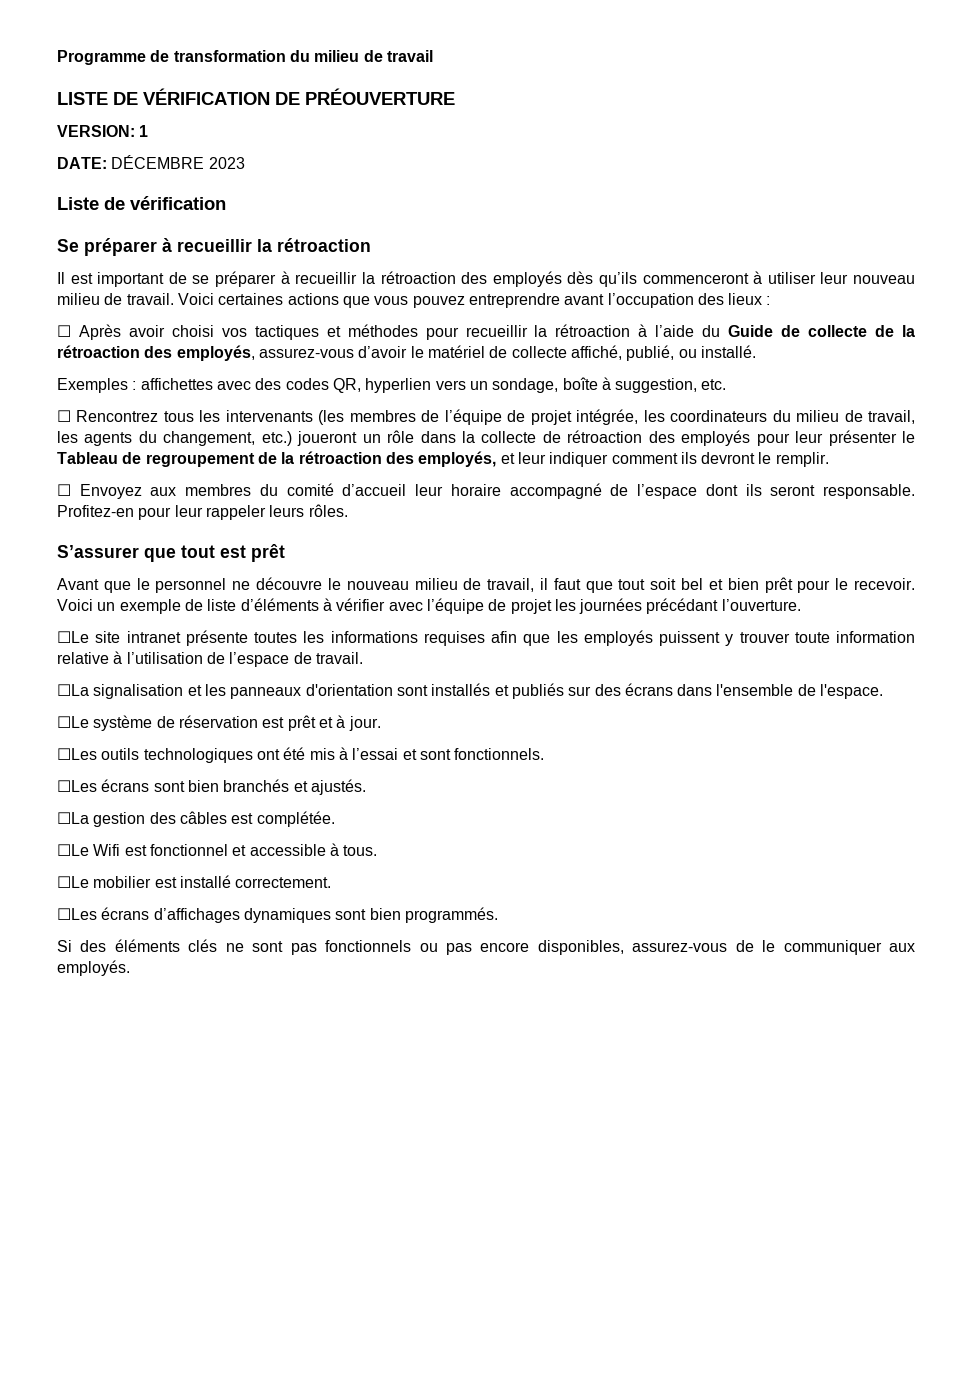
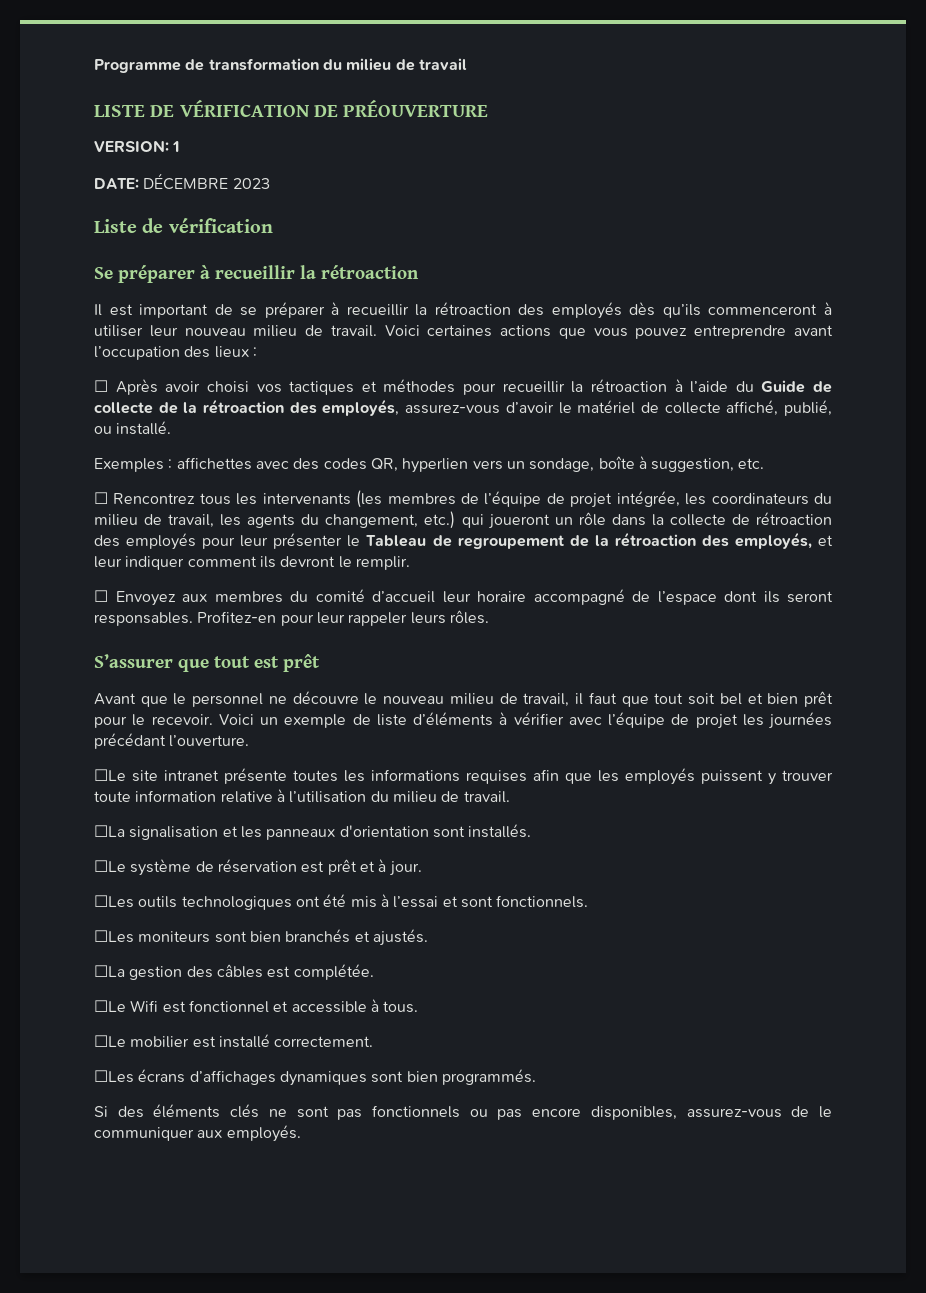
(292, 438) none -> [461,514,484,528] qui
[823,484,916,499] responsable. -> [94,612,193,626] responsables.
[206,652,290,667] de l’espace -> [370,791,437,803] du milieu
[431,683,884,699] installés et publiés sur des écrans dans l'ensemble de l'espace. -> [468,824,532,838] installés.
[101,779,150,792] écrans -> [138,931,211,943] moniteurs

